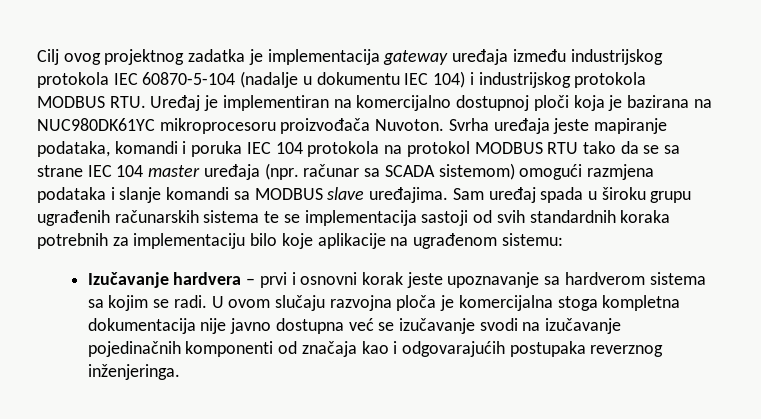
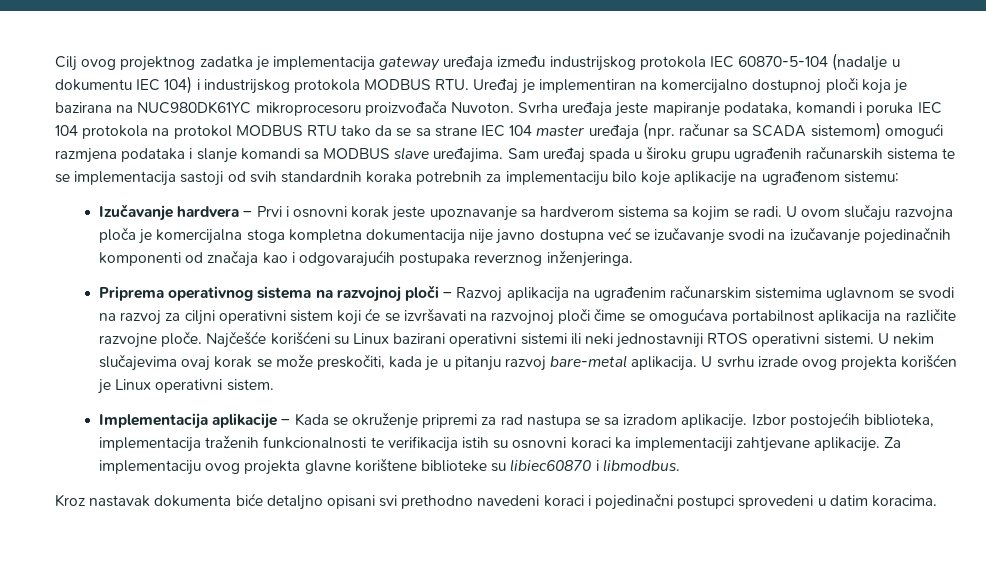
[259,272,287,288] prvi -> [256,206,282,217] Prvi
(180, 372) none -> [99,285,954,302] [99,308,956,325] [99,331,934,348] [99,354,958,371] [98,379,274,394] [99,412,934,429] [99,435,902,452] [99,458,680,475] [55,493,937,510] // Priprema operativnog sistema na razvojnoj ploči – Razvoj aplikacija na ugrađenim računarskim sistemima uglavnom se svodi na razvoj za ciljni operativni sistem koji će se izvršavati na razvojnoj ploči čime se omogućava portabilnost aplikacija na različite razvojne ploče. Najčešće korišćeni su Linux bazirani operativni sistemi ili neki jednostavniji RTOS operativni sistemi. U nekim slučajevima ovaj korak se može preskočiti, kada je u pitanju razvoj bare-metal aplikacija. U svrhu izrade ovog projekta korišćen je Linux operativni sistem. // Implementacija aplikacije – Kada se okruženje pripremi za rad nastupa se sa izradom aplikacije. Izbor postojećih biblioteka, implementacija traženih funkcionalnosti te verifikacija istih su osnovni koraci ka implementaciji zahtjevane aplikacije. Za implementaciju ovog projekta glavne korištene biblioteke su libiec60870 i libmodbus. // Kroz nastavak dokumenta biće detaljno opisani svi prethodno navedeni koraci i pojedinačni postupci sprovedeni u datim koracima.

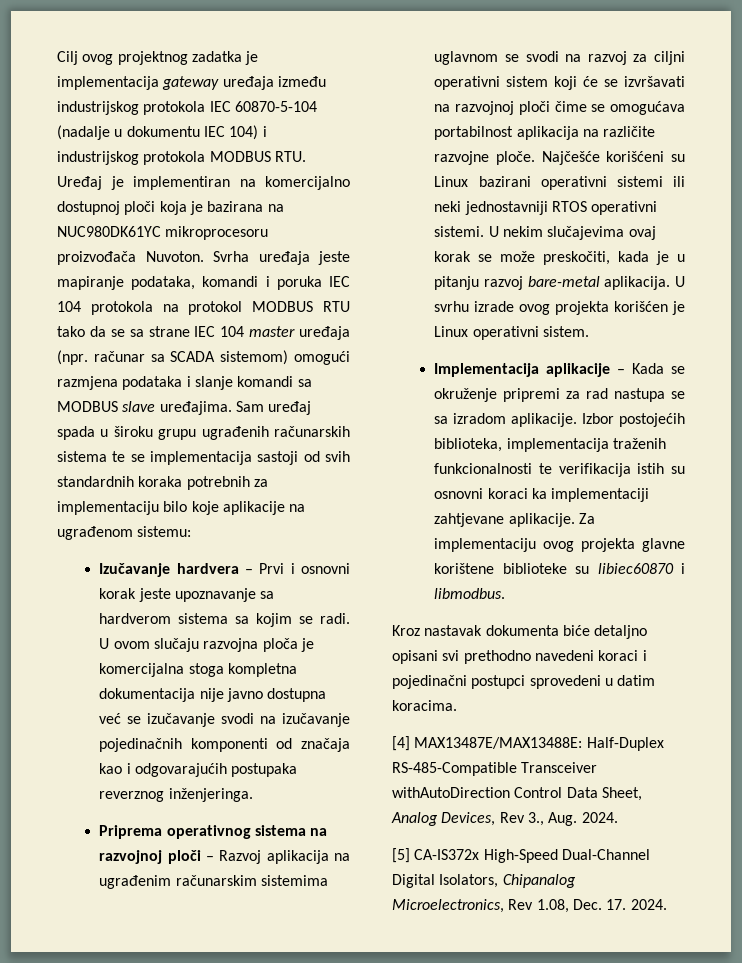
(937, 501) none -> [392,736,664,751] [392,762,598,776] [392,787,642,801] [391,812,618,826] [392,848,650,863] [392,874,576,888] [392,899,667,913] // [4] MAX13487E/MAX13488E: Half-Duplex RS-485-Compatible Transceiver withAutoDirection Control Data Sheet, Analog Devices, Rev 3., Aug. 2024. // [5] CA-IS372x High-Speed Dual-Channel Digital Isolators, Chipanalog Microelectronics, Rev 1.08, Dec. 17. 2024.

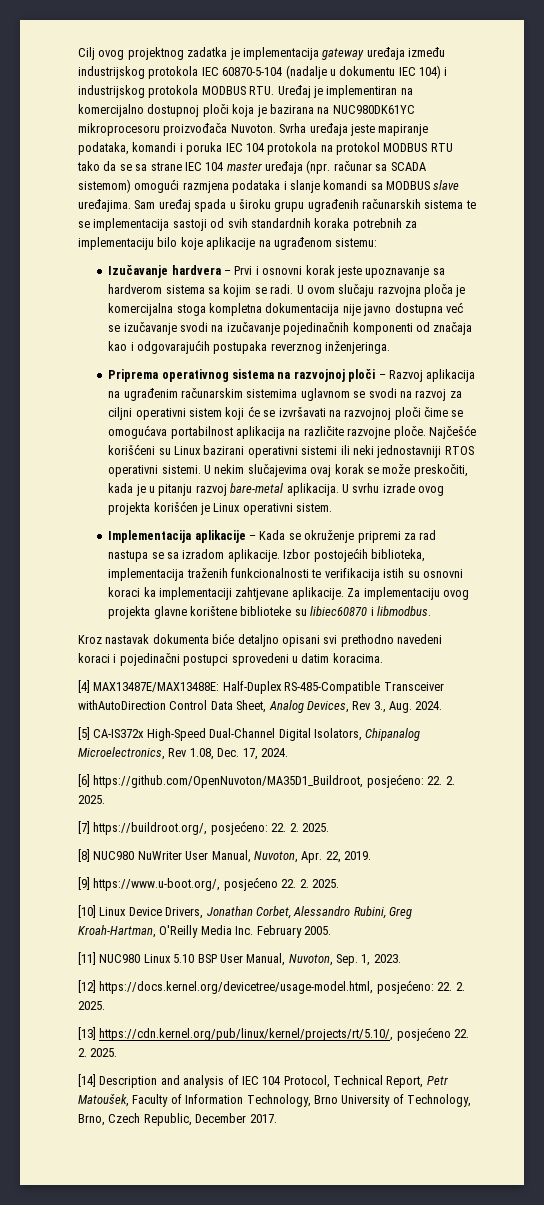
[606,899,667,910] 17. 2024. -> [242,748,288,760] [78,774,455,788] [78,795,105,804] [78,821,329,835] [78,849,371,863] [78,877,339,891] [78,905,412,919] [78,925,331,938] [78,952,401,966] [78,980,465,994] [78,1001,105,1010] [78,1027,470,1041] [78,1048,118,1057] [78,1074,448,1088] [78,1093,471,1107] [78,1113,277,1126] 17, 2024. // [6] https://github.com/OpenNuvoton/MA35D1_Buildroot, posjećeno: 22. 2. 2025. // [7] https://buildroot.org/, posjećeno: 22. 2. 2025. // [8] NUC980 NuWriter User Manual, Nuvoton, Apr. 22, 2019. // [9] https://www.u-boot.org/, posjećeno 22. 2. 2025. // [10] Linux Device Drivers, Jonathan Corbet, Alessandro Rubini, Greg Kroah-Hartman, O'Reilly Media Inc. February 2005. // [11] NUC980 Linux 5.10 BSP User Manual, Nuvoton, Sep. 1, 2023. // [12] https://docs.kernel.org/devicetree/usage-model.html, posjećeno: 22. 2. 2025. // [13] https://cdn.kernel.org/pub/linux/kernel/projects/rt/5.10/, posjećeno 22. 2. 2025. // [14] Description and analysis of IEC 104 Protocol, Technical Report, Petr Matoušek, Faculty of Information Technology, Brno University of Technology, Brno, Czech Republic, December 2017.

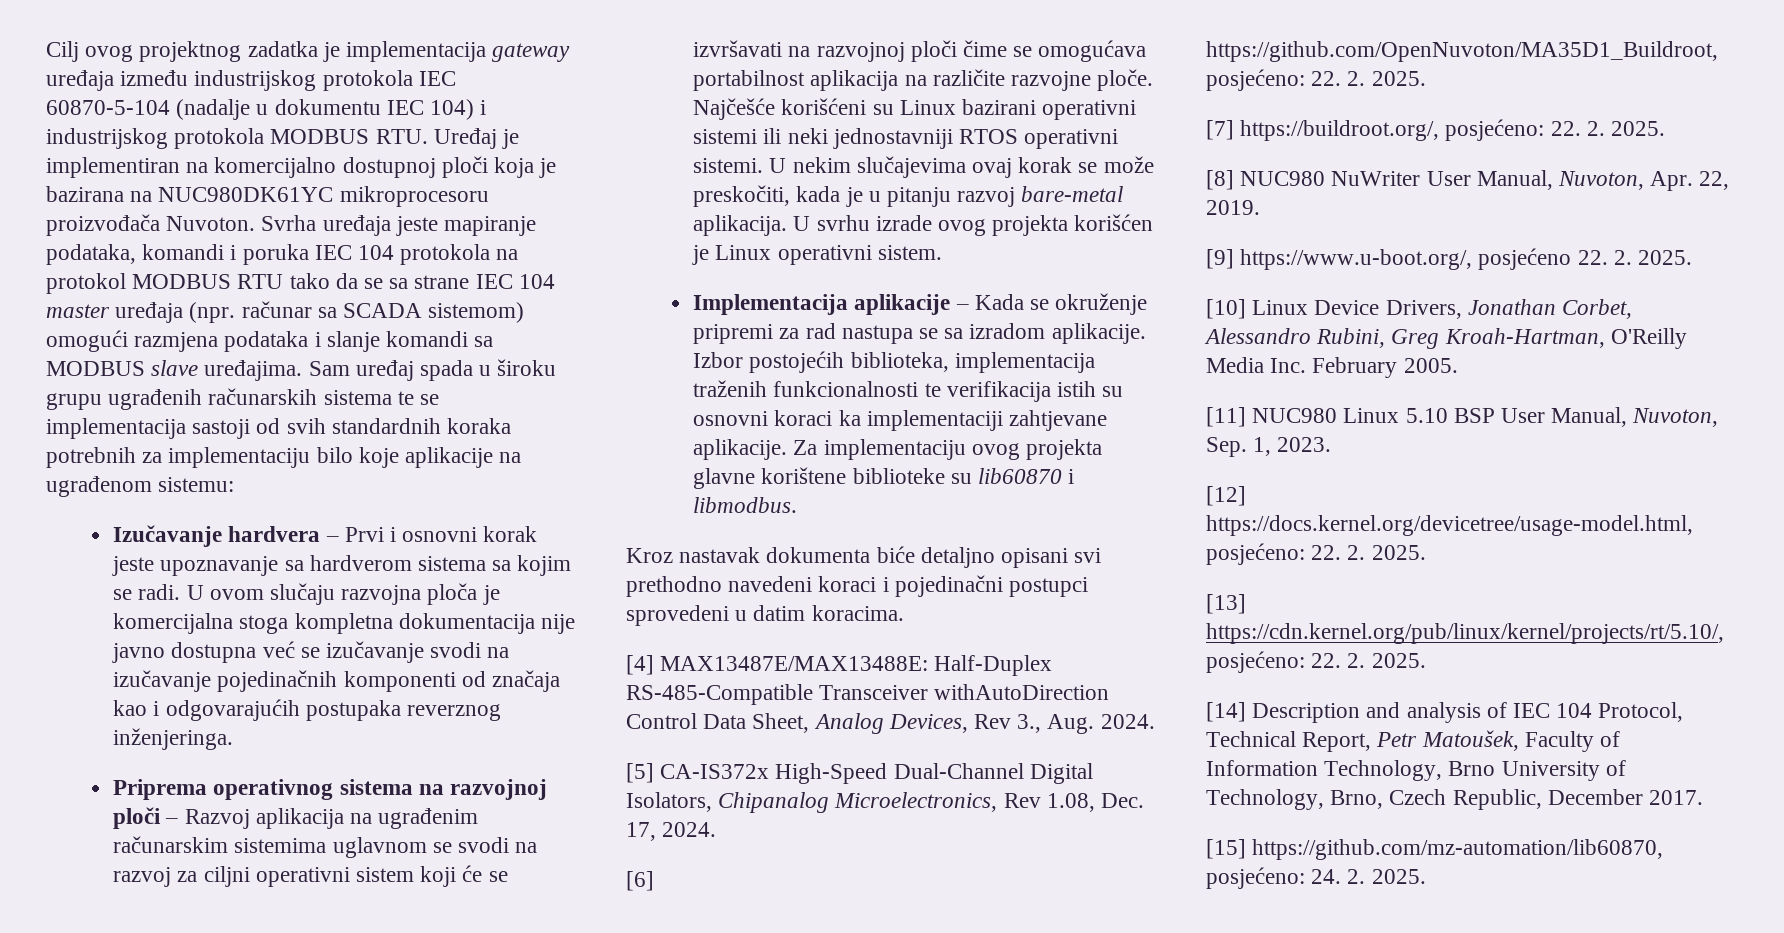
[310,606,368,616] libiec60870 -> [977,468,1062,484] lib60870
[396,1027,451,1041] posjećeno -> [1206,651,1305,673] posjećeno:
(277, 1118) none -> [1206,839,1664,860] [1206,867,1426,889] // [15] https://github.com/mz-automation/lib60870, posjećeno: 24. 2. 2025.

